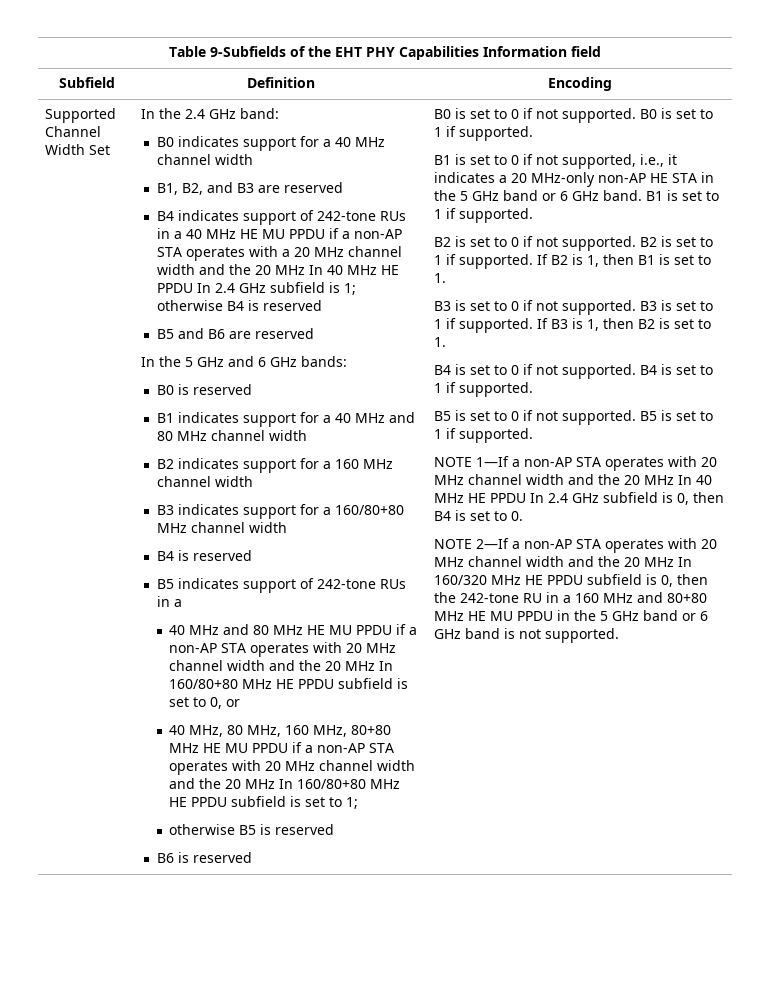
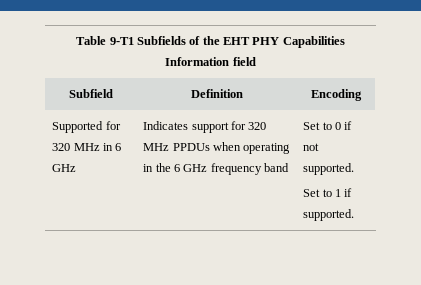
[209,46,286,57] 9-Subfields -> [109,36,186,45] 9-T1 Subfields
[45,126,102,137] [45,144,111,155] [141,108,280,119] [156,136,385,151] [156,154,253,165] [156,182,343,195] [156,210,406,225] [156,228,402,239] [156,246,402,261] [156,264,399,275] [156,282,356,295] [156,300,322,311] [156,328,314,339] [141,356,348,367] [156,384,252,395] [156,412,415,427] [156,430,307,441] [156,458,393,473] [156,476,253,487] [156,504,404,519] [156,522,287,533] [156,550,252,561] [156,578,406,593] [156,596,182,607] [169,624,418,635] [169,642,397,657] [169,660,394,671] [169,678,409,689] [169,697,241,709] [169,725,392,737] [169,742,395,753] [169,760,416,775] [169,778,401,789] [169,796,359,809] [169,824,335,835] [156,852,252,863] [434,108,714,123] [434,126,534,141] [434,154,678,169] [434,172,715,187] [434,190,720,201] [434,208,534,223] [434,236,714,251] [434,254,712,269] [434,273,447,283] [434,300,714,315] [434,318,712,333] [434,337,447,347] [434,364,714,379] [434,382,534,397] [434,410,714,425] [434,428,534,443] [434,456,718,471] [434,474,713,485] [434,492,725,505] [434,510,524,521] [434,538,718,553] [434,556,693,567] [434,574,709,587] [434,592,708,603] [434,610,709,621] [434,628,620,643] Channel Width Set | In the 2.4 GHz band: // B0 indicates support for a 40 MHz channel width // B1, B2, and B3 are reserved // B4 indicates support of 242-tone RUs in a 40 MHz HE MU PPDU if a non-AP STA operates with a 20 MHz channel width and the 20 MHz In 40 MHz HE PPDU In 2.4 GHz subfield is 1; otherwise B4 is reserved // B5 and B6 are reserved // In the 5 GHz and 6 GHz bands: // B0 is reserved // B1 indicates support for a 40 MHz and 80 MHz channel width // B2 indicates support for a 160 MHz channel width // B3 indicates support for a 160/80+80 MHz channel width // B4 is reserved // B5 indicates support of 242-tone RUs in a // 40 MHz and 80 MHz HE MU PPDU if a non-AP STA operates with 20 MHz channel width and the 20 MHz In 160/80+80 MHz HE PPDU subfield is set to 0, or // 40 MHz, 80 MHz, 160 MHz, 80+80 MHz HE MU PPDU if a non-AP STA operates with 20 MHz channel width and the 20 MHz In 160/80+80 MHz HE PPDU subfield is set to 1; // otherwise B5 is reserved // B6 is reserved | B0 is set to 0 if not supported. B0 is set to 1 if supported. // B1 is set to 0 if not supported, i.e., it indicates a 20 MHz-only non-AP HE STA in the 5 GHz band or 6 GHz band. B1 is set to 1 if supported. // B2 is set to 0 if not supported. B2 is set to 1 if supported. If B2 is 1, then B1 is set to 1. // B3 is set to 0 if not supported. B3 is set to 1 if supported. If B3 is 1, then B2 is set to 1. // B4 is set to 0 if not supported. B4 is set to 1 if supported. // B5 is set to 0 if not supported. B5 is set to 1 if supported. // NOTE 1—If a non-AP STA operates with 20 MHz channel width and the 20 MHz In 40 MHz HE PPDU In 2.4 GHz subfield is 0, then B4 is set to 0. // NOTE 2—If a non-AP STA operates with 20 MHz channel width and the 20 MHz In 160/320 MHz HE PPDU subfield is 0, then the 242-tone RU in a 160 MHz and 80+80 MHz HE MU PPDU in the 5 GHz band or 6 GHz band is not supported. -> [105,121,121,130] [52,143,122,151] [52,164,77,172] [143,121,267,133] [143,142,291,154] [143,163,290,175] [303,121,353,130] [303,143,320,151] [303,163,355,175] [303,188,353,197] [303,209,355,221] for 320 MHz in 6 GHz | Indicates support for 320 MHz PPDUs when operating in the 6 GHz frequency band | Set to 0 if not supported. // Set to 1 if supported.

